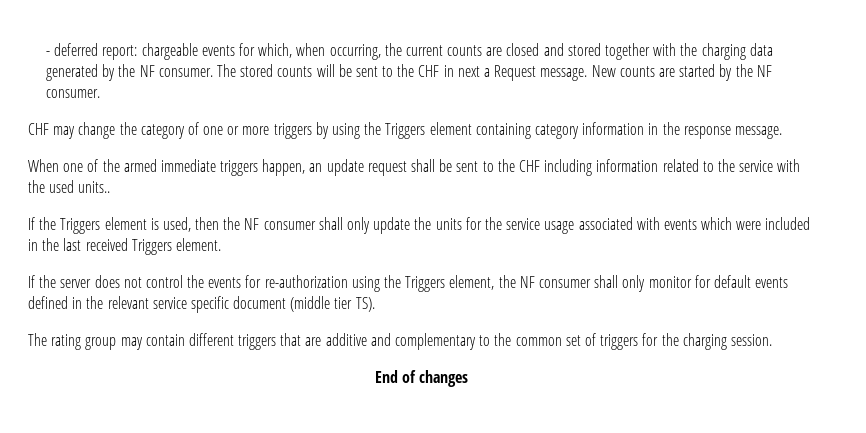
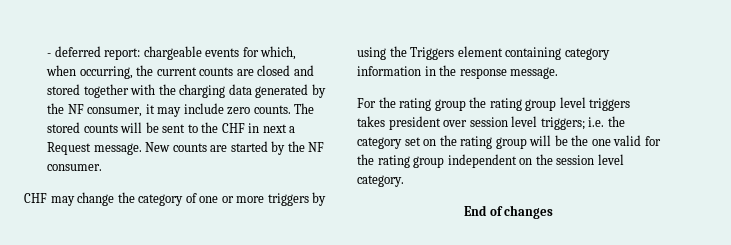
[158,68,213,77] consumer. -> [87,103,291,117] consumer, it may include zero counts.
[28,159,801,176] [28,180,111,193] [28,217,811,234] [28,238,221,255] [28,275,789,292] [28,296,375,313] [28,333,772,350] When one of the armed immediate triggers happen, an update request shall be sent to the CHF including information related to the service with the used units.. // If the Triggers element is used, then the NF consumer shall only update the units for the service usage associated with events which were included in the last received Triggers element. // If the server does not control the events for re-authorization using the Triggers element, the NF consumer shall only monitor for default events defined in the relevant service specific document (middle tier TS). // The rating group may contain different triggers that are additive and complementary to the common set of triggers for the charging session. -> [357,97,631,111] [357,116,625,130] [357,135,661,149] [357,154,624,168] [357,175,404,187] For the rating group the rating group level triggers takes president over session level triggers; i.e. the category set on the rating group will be the one valid for the rating group independent on the session level category.

